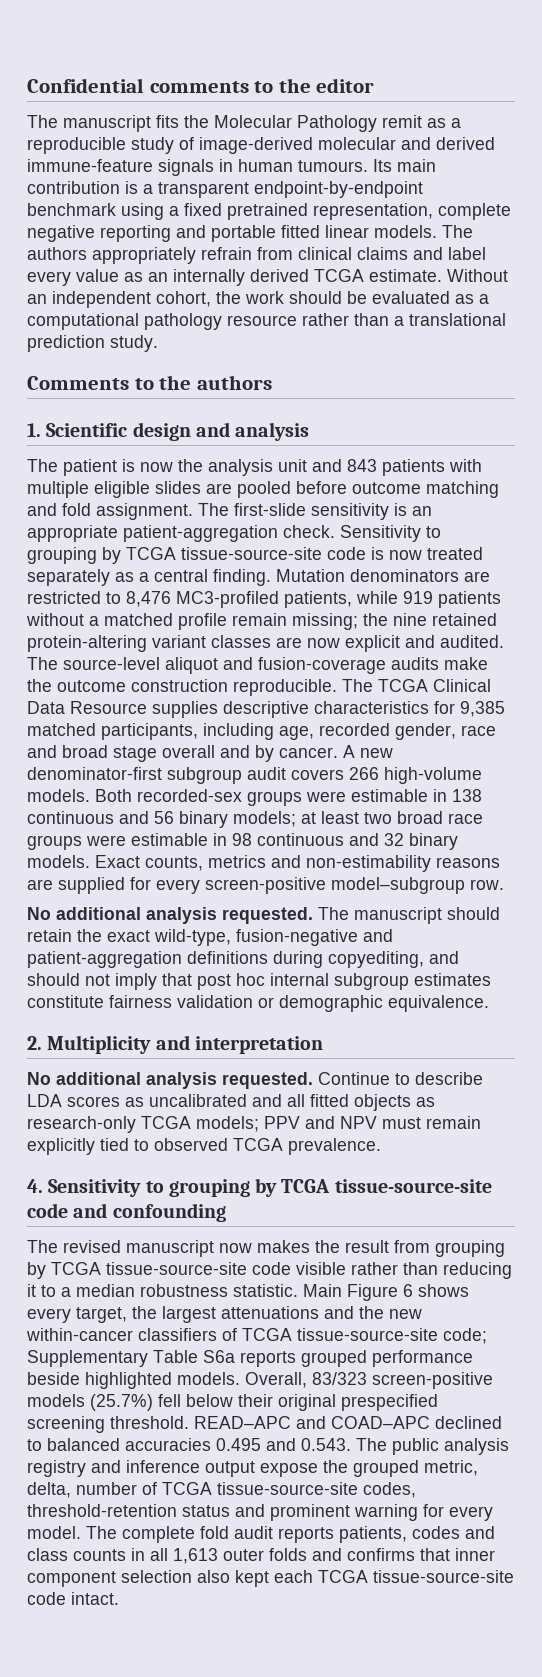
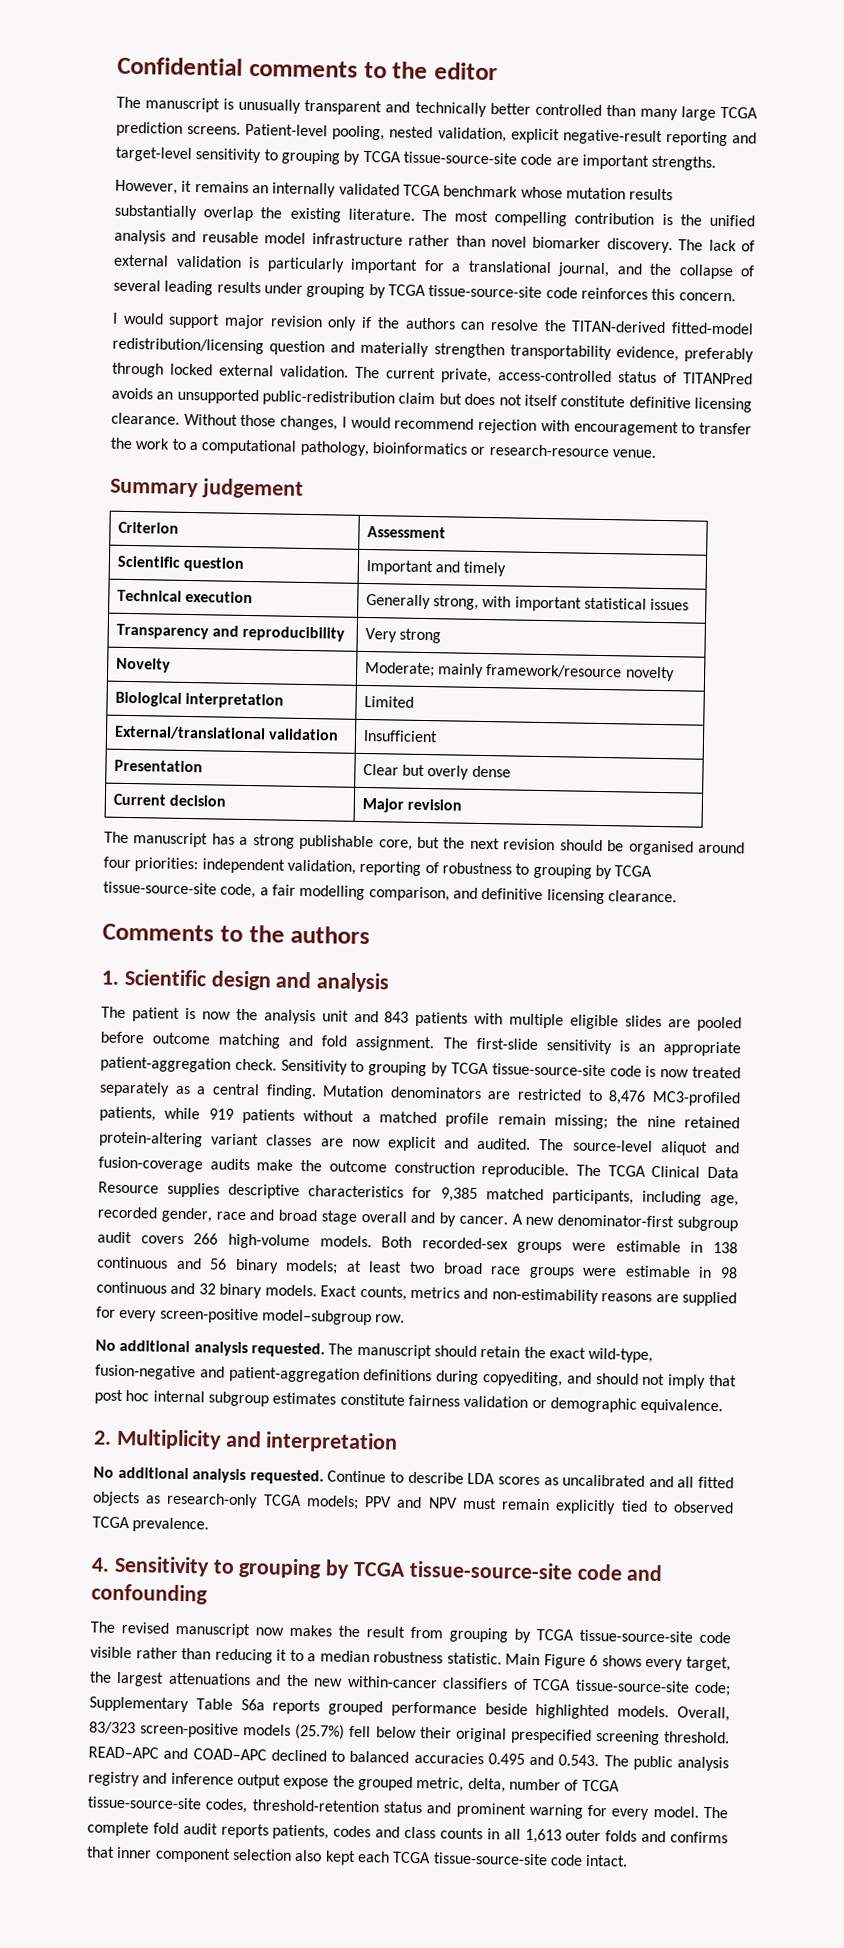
[156,115,461,132] [27,137,495,154] [27,159,436,176] [27,181,423,198] [27,203,511,220] [27,225,473,242] [27,247,486,264] [27,269,508,286] [27,291,489,308] [27,313,506,330] [27,335,158,352] fits the Molecular Pathology remit as a reproducible study of image-derived molecular and derived immune-feature signals in human tumours. Its main contribution is a transparent endpoint-by-endpoint benchmark using a fixed pretrained representation, complete negative reporting and portable fitted linear models. The authors appropriately refrain from clinical claims and label every value as an internally derived TCGA estimate. Without an independent cohort, the work should be evaluated as a computational pathology resource rather than a translational prediction study. -> [223,98,759,121] [116,121,757,147] [115,146,717,171] [115,179,674,201] [114,204,755,227] [114,229,755,254] [113,254,755,280] [113,279,736,302] [112,312,754,335] [112,337,754,363] [112,362,753,385] [111,387,753,413] [111,412,753,437] [110,437,656,458] [110,478,304,499] [117,521,179,534] [366,525,446,539] [116,555,246,572] [365,559,507,577] [116,589,254,604] [365,593,690,612] [115,623,346,642] [364,627,442,644] [115,657,171,673] [364,661,675,682] [114,691,285,709] [363,695,414,708] [113,725,340,741] [362,729,438,743] [113,759,203,773] [362,763,511,780] [112,793,227,807] [361,797,463,813] [104,831,746,856] [103,856,653,880] [103,881,677,905] is unusually transparent and technically better controlled than many large TCGA prediction screens. Patient-level pooling, nested validation, explicit negative-result reporting and target-level sensitivity to grouping by TCGA tissue-source-site code are important strengths. // However, it remains an internally validated TCGA benchmark whose mutation results substantially overlap the existing literature. The most compelling contribution is the unified analysis and reusable model infrastructure rather than novel biomarker discovery. The lack of external validation is particularly important for a translational journal, and the collapse of several leading results under grouping by TCGA tissue-source-site code reinforces this concern. // I would support major revision only if the authors can resolve the TITAN-derived fitted-model redistribution/licensing question and materially strengthen transportability evidence, preferably through locked external validation. The current private, access-controlled status of TITANPred avoids an unsupported public-redistribution claim but does not itself constitute definitive licensing clearance. Without those changes, I would recommend rejection with encouragement to transfer the work to a computational pathology, bioinformatics or research-resource venue. // Summary judgement // Criterion | Assessment // Scientific question | Important and timely // Technical execution | Generally strong, with important statistical issues // Transparency and reproducibility | Very strong // Novelty | Moderate; mainly framework/resource novelty // Biological interpretation | Limited // External/translational validation | Insufficient // Presentation | Clear but overly dense // Current decision | Major revision // The manuscript has a strong publishable core, but the next revision should be organised around four priorities: independent validation, reporting of robustness to grouping by TCGA tissue-source-site code, a fair modelling comparison, and definitive licensing clearance.

